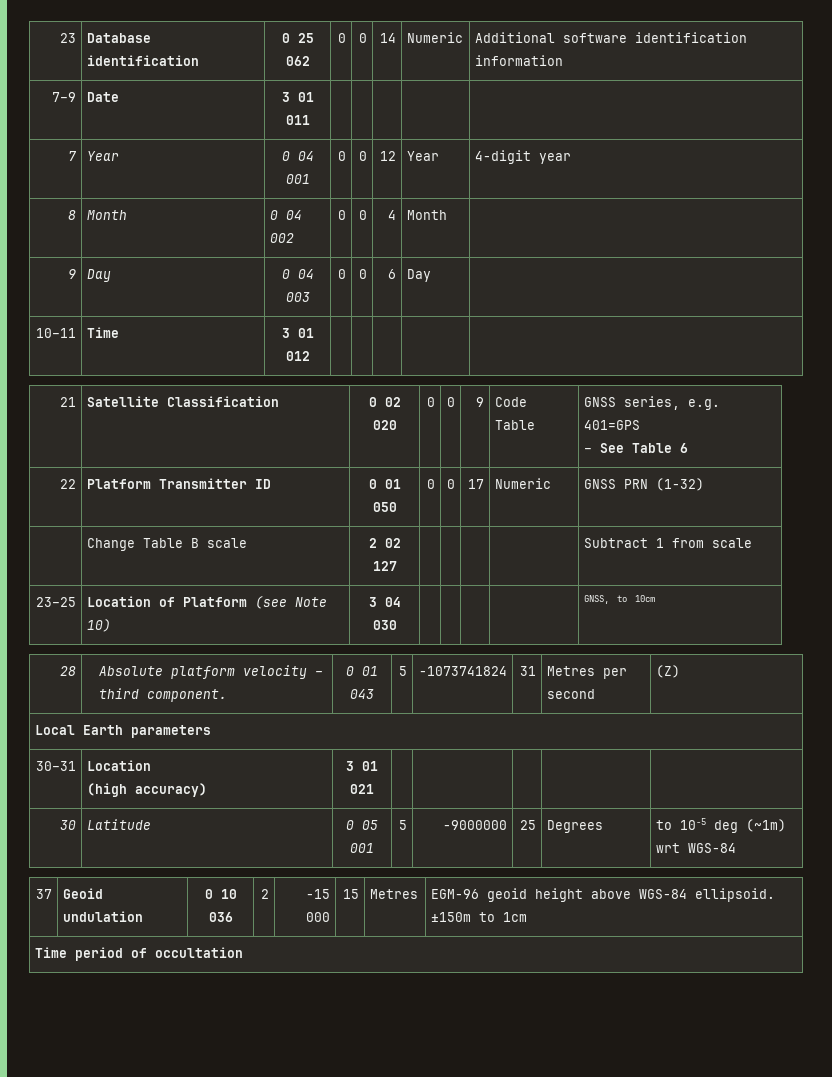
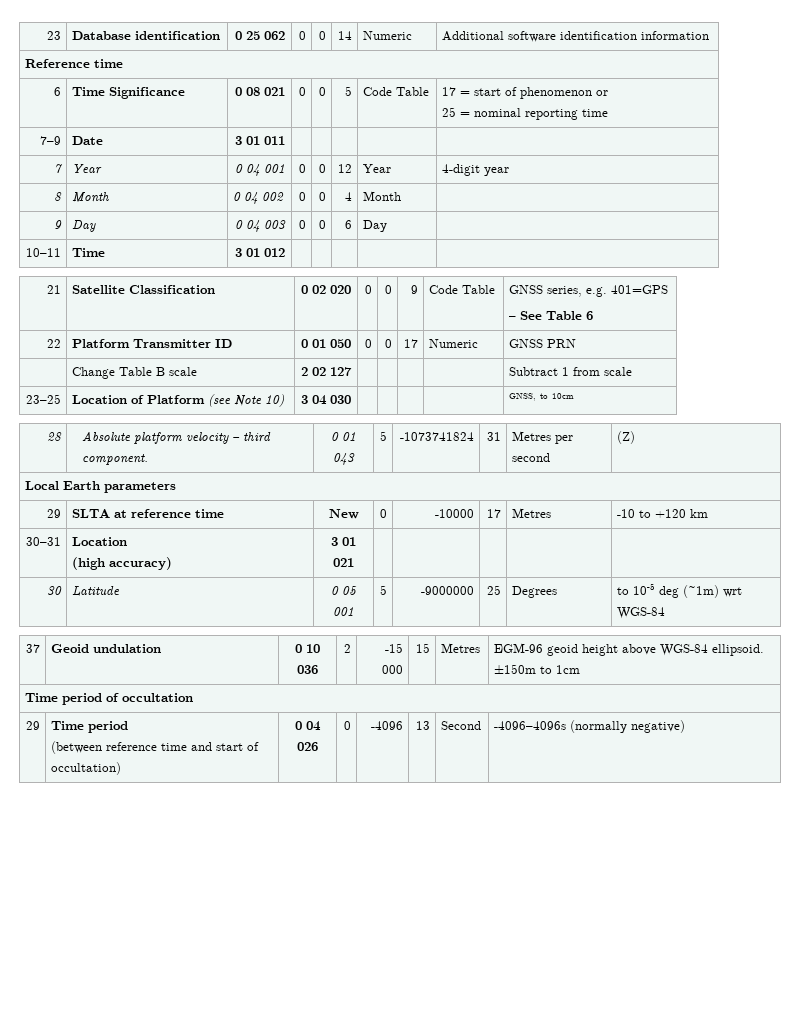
(563, 60) none -> [24,59,123,68] [54,87,62,96] [71,87,185,99] [234,87,285,96] [299,87,307,96] [319,87,327,96] [345,86,353,96] [362,87,429,96] [441,87,608,99] [441,107,608,120] // Reference time // 6 | Time Significance | 0 08 021 | 0 | 0 | 5 | Code Table | 17 = start of phenomenon or // 25 = nominal reporting time
[655,478,704,491] (1-32) -> (576, 343) none
(211, 731) none -> [47,509,62,518] [71,509,224,518] [328,509,359,519] [380,509,388,518] [435,509,475,518] [487,509,502,518] [511,508,551,518] [616,509,708,518] // 29 | SLTA at reference time | New | 0 | -10000 | 17 | Metres | -10 to +120 km
(243, 952) none -> [26,721,41,730] [50,721,128,733] [50,741,259,754] [50,762,121,775] [295,721,321,731] [297,742,318,751] [344,721,352,730] [371,721,404,730] [416,721,431,730] [440,721,481,730] [493,720,685,733] // 29 | Time period // (between reference time and start of occultation) | 0 04 026 | 0 | -4096 | 13 | Second | -4096–4096s (normally negative)

